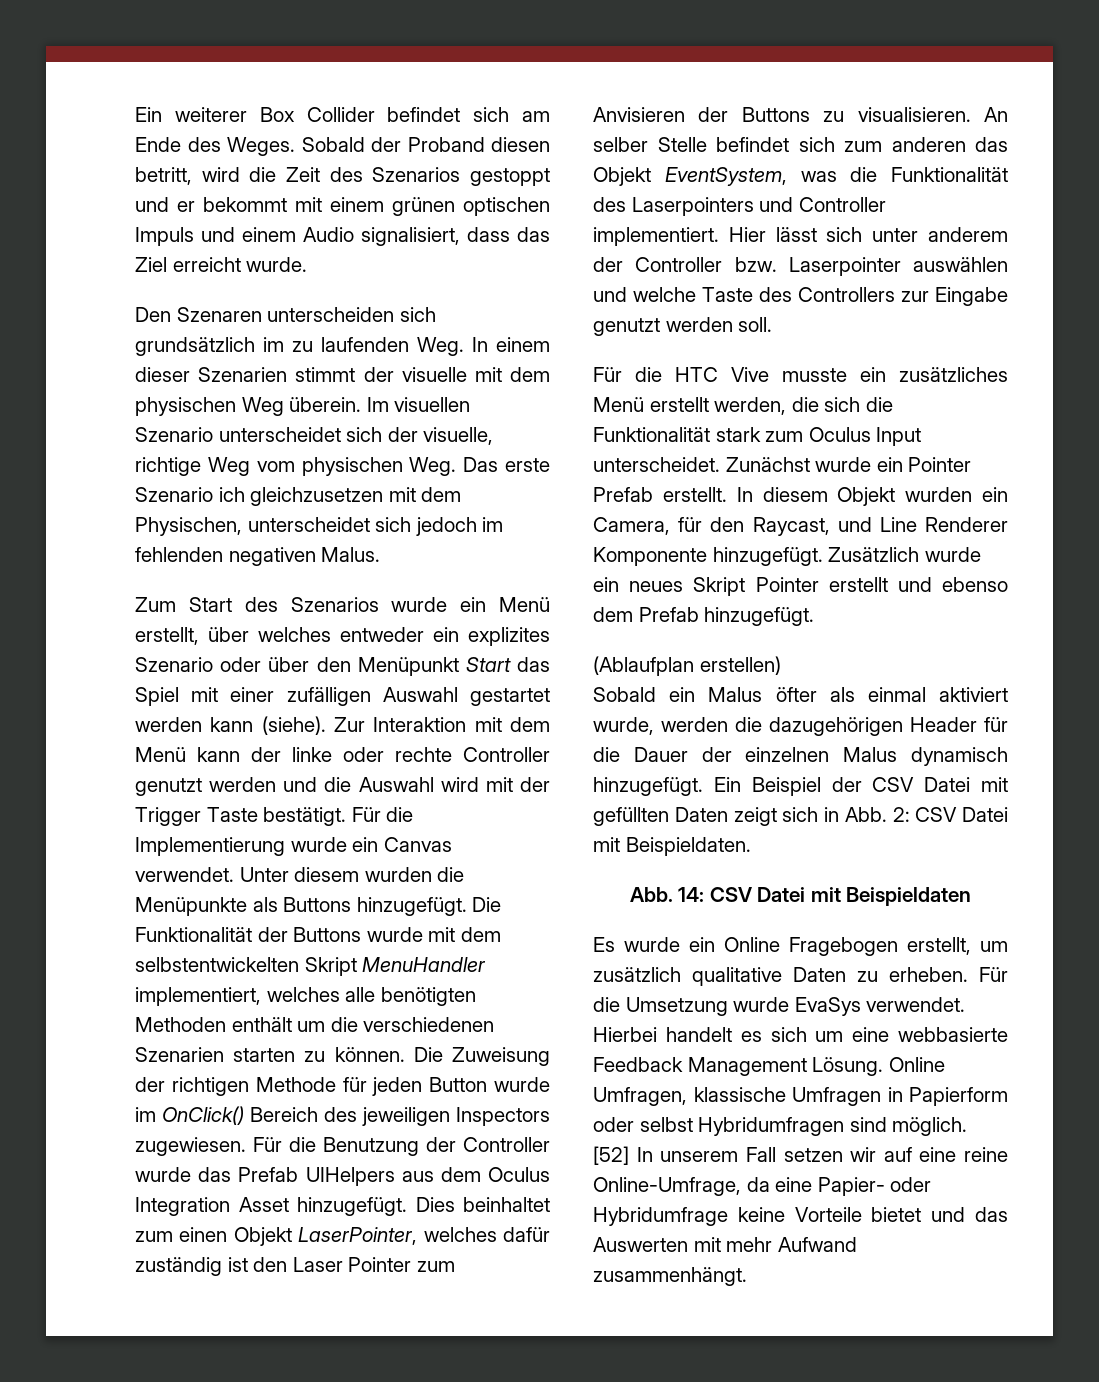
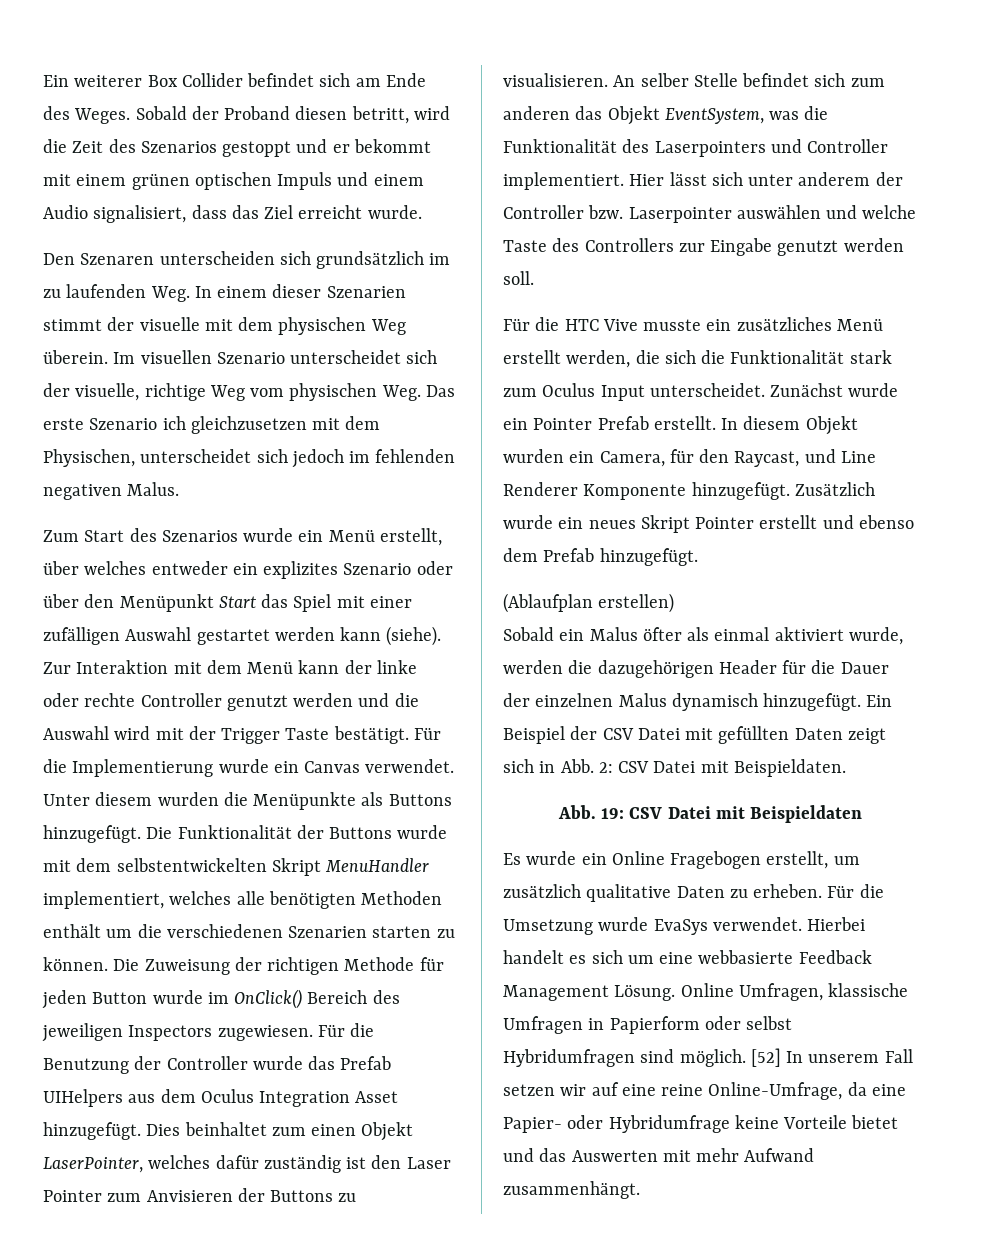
[678,887,705,902] 14: -> [601,808,625,819] 19:

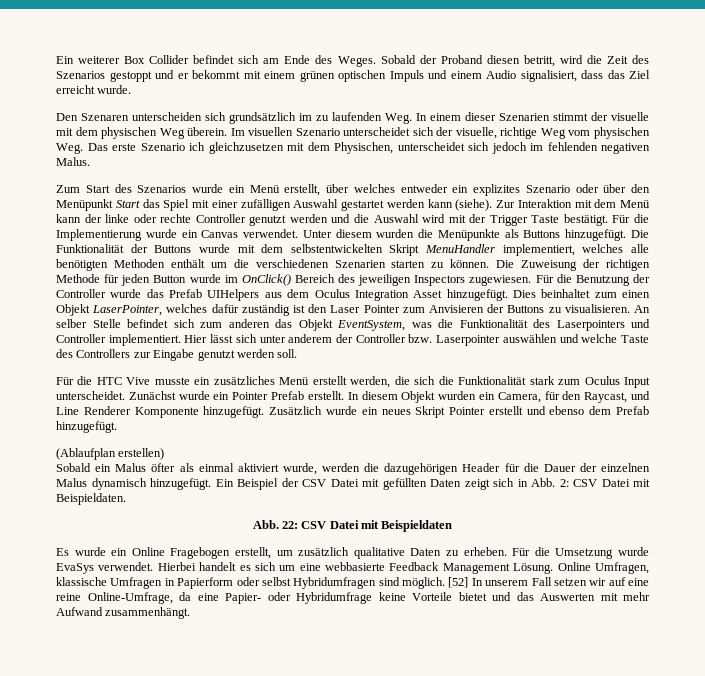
[601,808,625,819] 19: -> [281,521,298,529] 22:

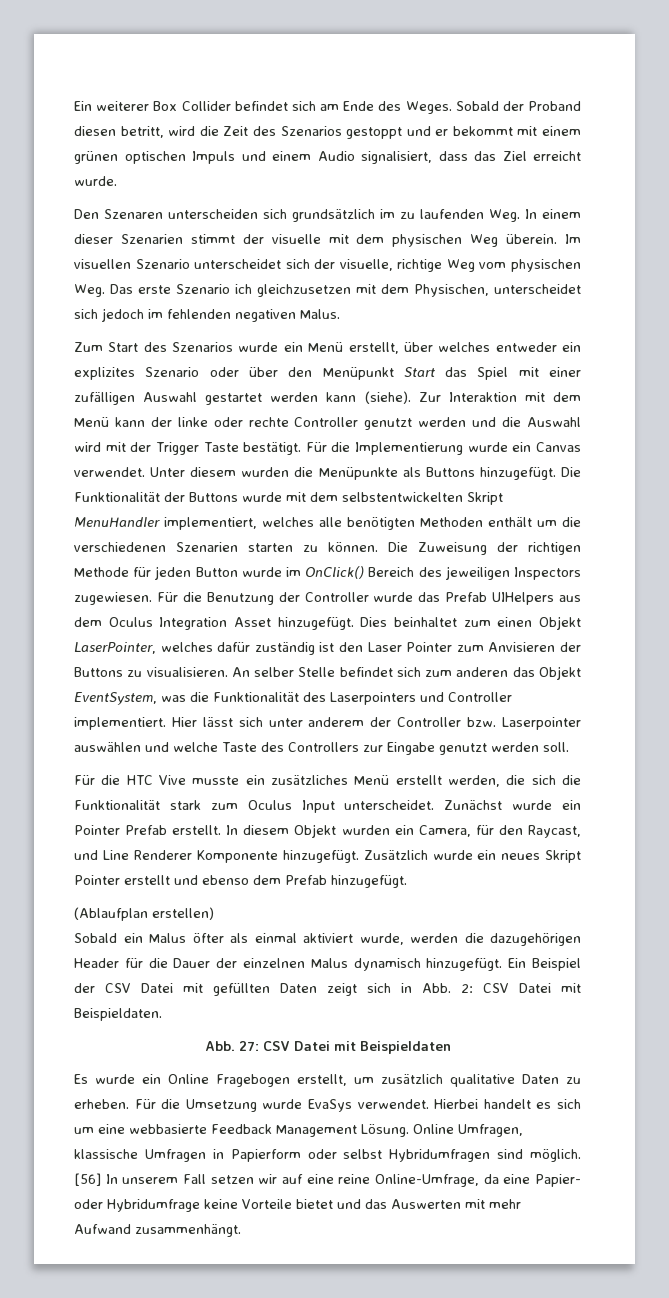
[281,521,298,529] 22: -> [238,1041,259,1051] 27:
[448,577,469,588] [52] -> [74,1173,101,1186] [56]

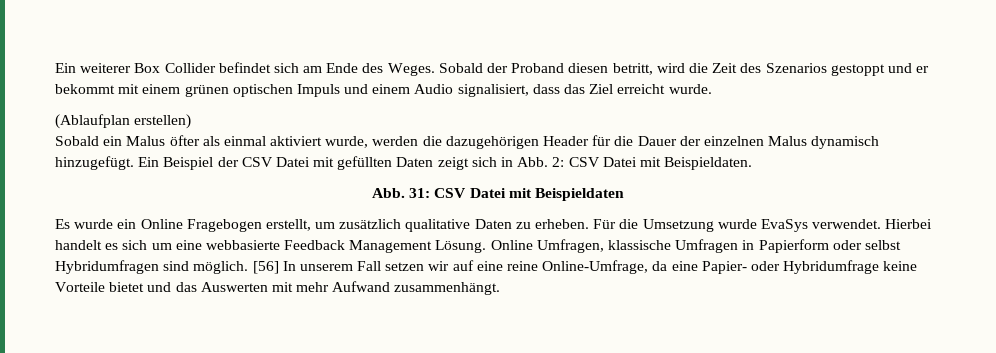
[74,209,581,222] [74,234,581,247] [74,259,581,272] [74,284,581,297] [74,308,340,322] [74,342,581,354] [74,367,581,380] [74,391,581,405] [74,417,582,430] [74,442,581,455] [74,467,581,480] [74,492,503,505] [74,516,581,530] [74,541,581,555] [74,566,581,580] [74,592,581,605] [74,616,581,630] [74,642,582,655] [74,666,581,680] [74,692,512,705] [74,717,582,730] [74,742,569,755] [74,775,581,787] [74,800,581,813] [74,824,581,838] [74,850,581,863] [74,875,407,888] // Den Szenaren unterscheiden sich grundsätzlich im zu laufenden Weg. In einem dieser Szenarien stimmt der visuelle mit dem physischen Weg überein. Im visuellen Szenario unterscheidet sich der visuelle, richtige Weg vom physischen Weg. Das erste Szenario ich gleichzusetzen mit dem Physischen, unterscheidet sich jedoch im fehlenden negativen Malus. // Zum Start des Szenarios wurde ein Menü erstellt, über welches entweder ein explizites Szenario oder über den Menüpunkt Start das Spiel mit einer zufälligen Auswahl gestartet werden kann (siehe). Zur Interaktion mit dem Menü kann der linke oder rechte Controller genutzt werden und die Auswahl wird mit der Trigger Taste bestätigt. Für die Implementierung wurde ein Canvas verwendet. Unter diesem wurden die Menüpunkte als Buttons hinzugefügt. Die Funktionalität der Buttons wurde mit dem selbstentwickelten Skript MenuHandler implementiert, welches alle benötigten Methoden enthält um die verschiedenen Szenarien starten zu können. Die Zuweisung der richtigen Methode für jeden Button wurde im OnClick() Bereich des jeweiligen Inspectors zugewiesen. Für die Benutzung der Controller wurde das Prefab UIHelpers aus dem Oculus Integration Asset hinzugefügt. Dies beinhaltet zum einen Objekt LaserPointer, welches dafür zuständig ist den Laser Pointer zum Anvisieren der Buttons zu visualisieren. An selber Stelle befindet sich zum anderen das Objekt EventSystem, was die Funktionalität des Laserpointers und Controller implementiert. Hier lässt sich unter anderem der Controller bzw. Laserpointer auswählen und welche Taste des Controllers zur Eingabe genutzt werden soll. // Für die HTC Vive musste ein zusätzliches Menü erstellt werden, die sich die Funktionalität stark zum Oculus Input unterscheidet. Zunächst wurde ein Pointer Prefab erstellt. In diesem Objekt wurden ein Camera, für den Raycast, und Line Renderer Komponente hinzugefügt. Zusätzlich wurde ein neues Skript Pointer erstellt und ebenso dem Prefab hinzugefügt. -> (712, 89) none
[238,1041,259,1051] 27: -> [409,188,431,198] 31:

